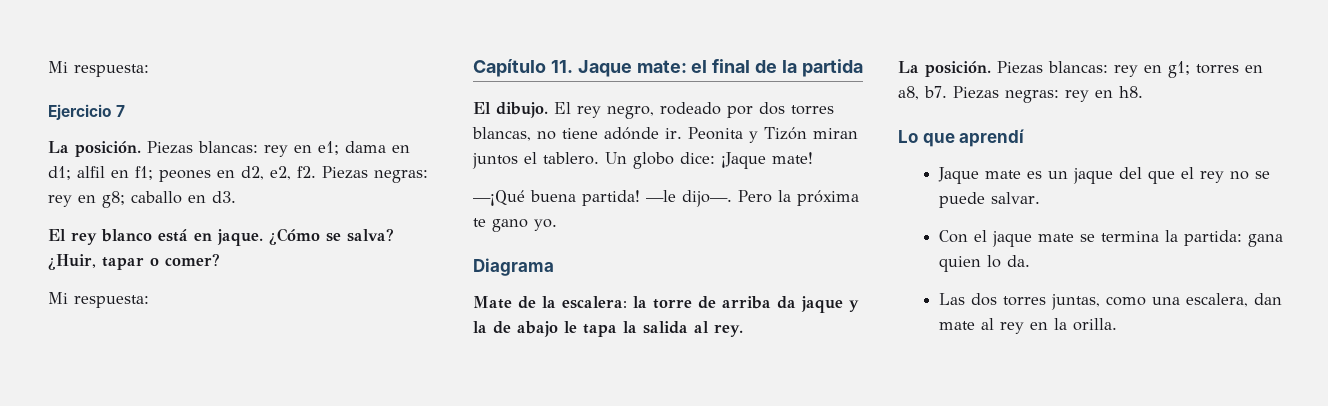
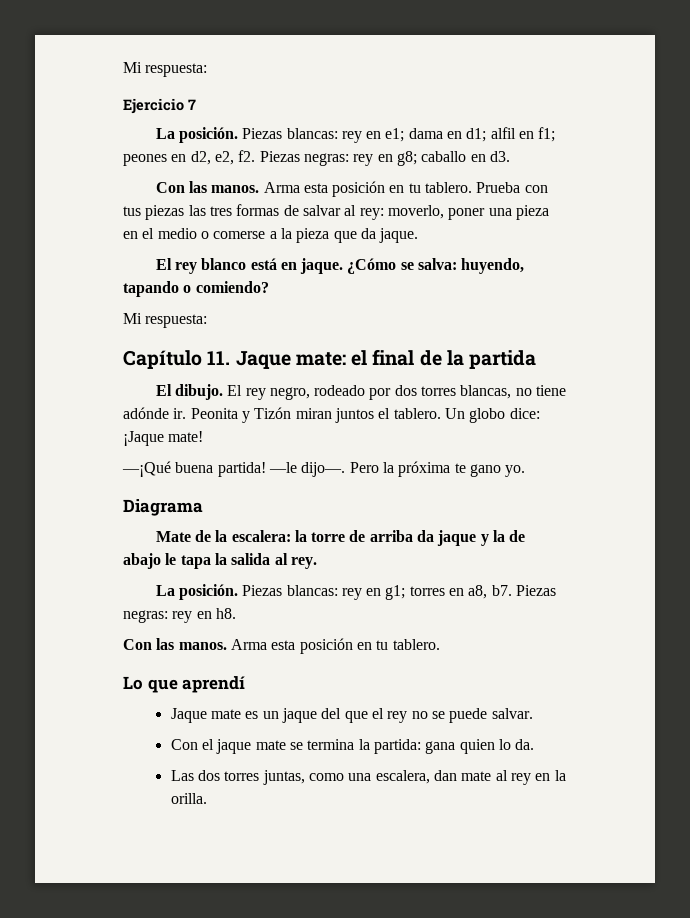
(236, 197) none -> [155,181,548,197] [123,204,549,220] [123,228,419,243] // Con las manos. Arma esta posición en tu tablero. Prueba con tus piezas las tres formas de salvar al rey: moverlo, poner una pieza en el medio o comerse a la pieza que da jaque.
[347,228,394,242] [48,253,220,271] salva? ¿Huir, tapar o comer? -> [418,258,525,274] [123,281,269,297] salva: huyendo, tapando o comiendo?
(1143, 92) none -> [123,638,440,654] // Con las manos. Arma esta posición en tu tablero.

